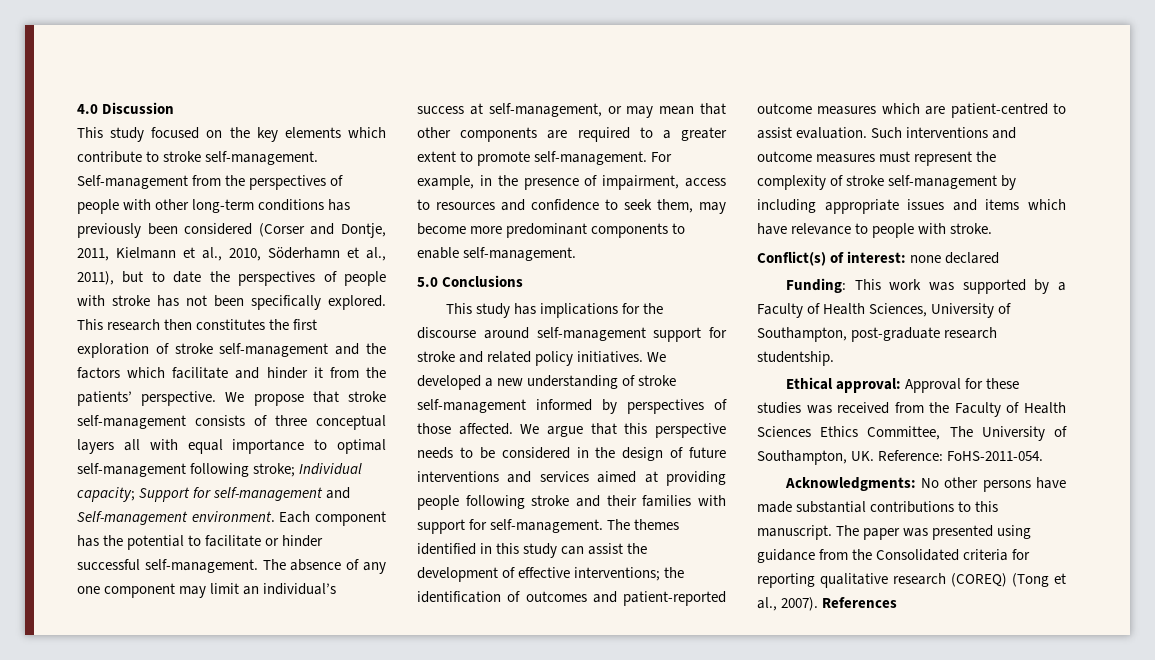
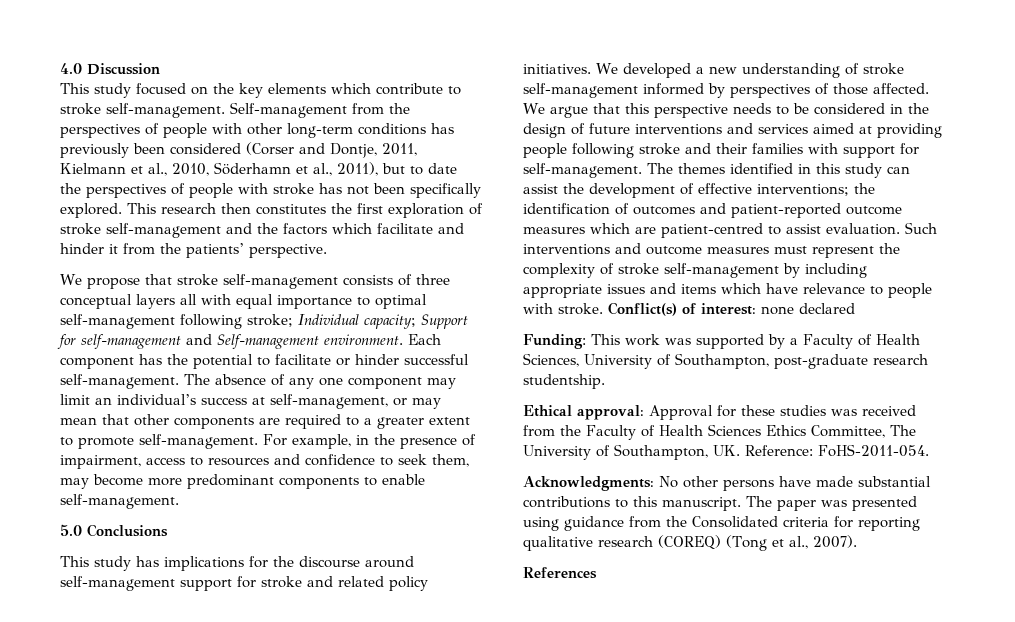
(217, 398) none -> (327, 251) //
(993, 228) // -> (603, 309) none
(819, 604) none -> (857, 541) //

